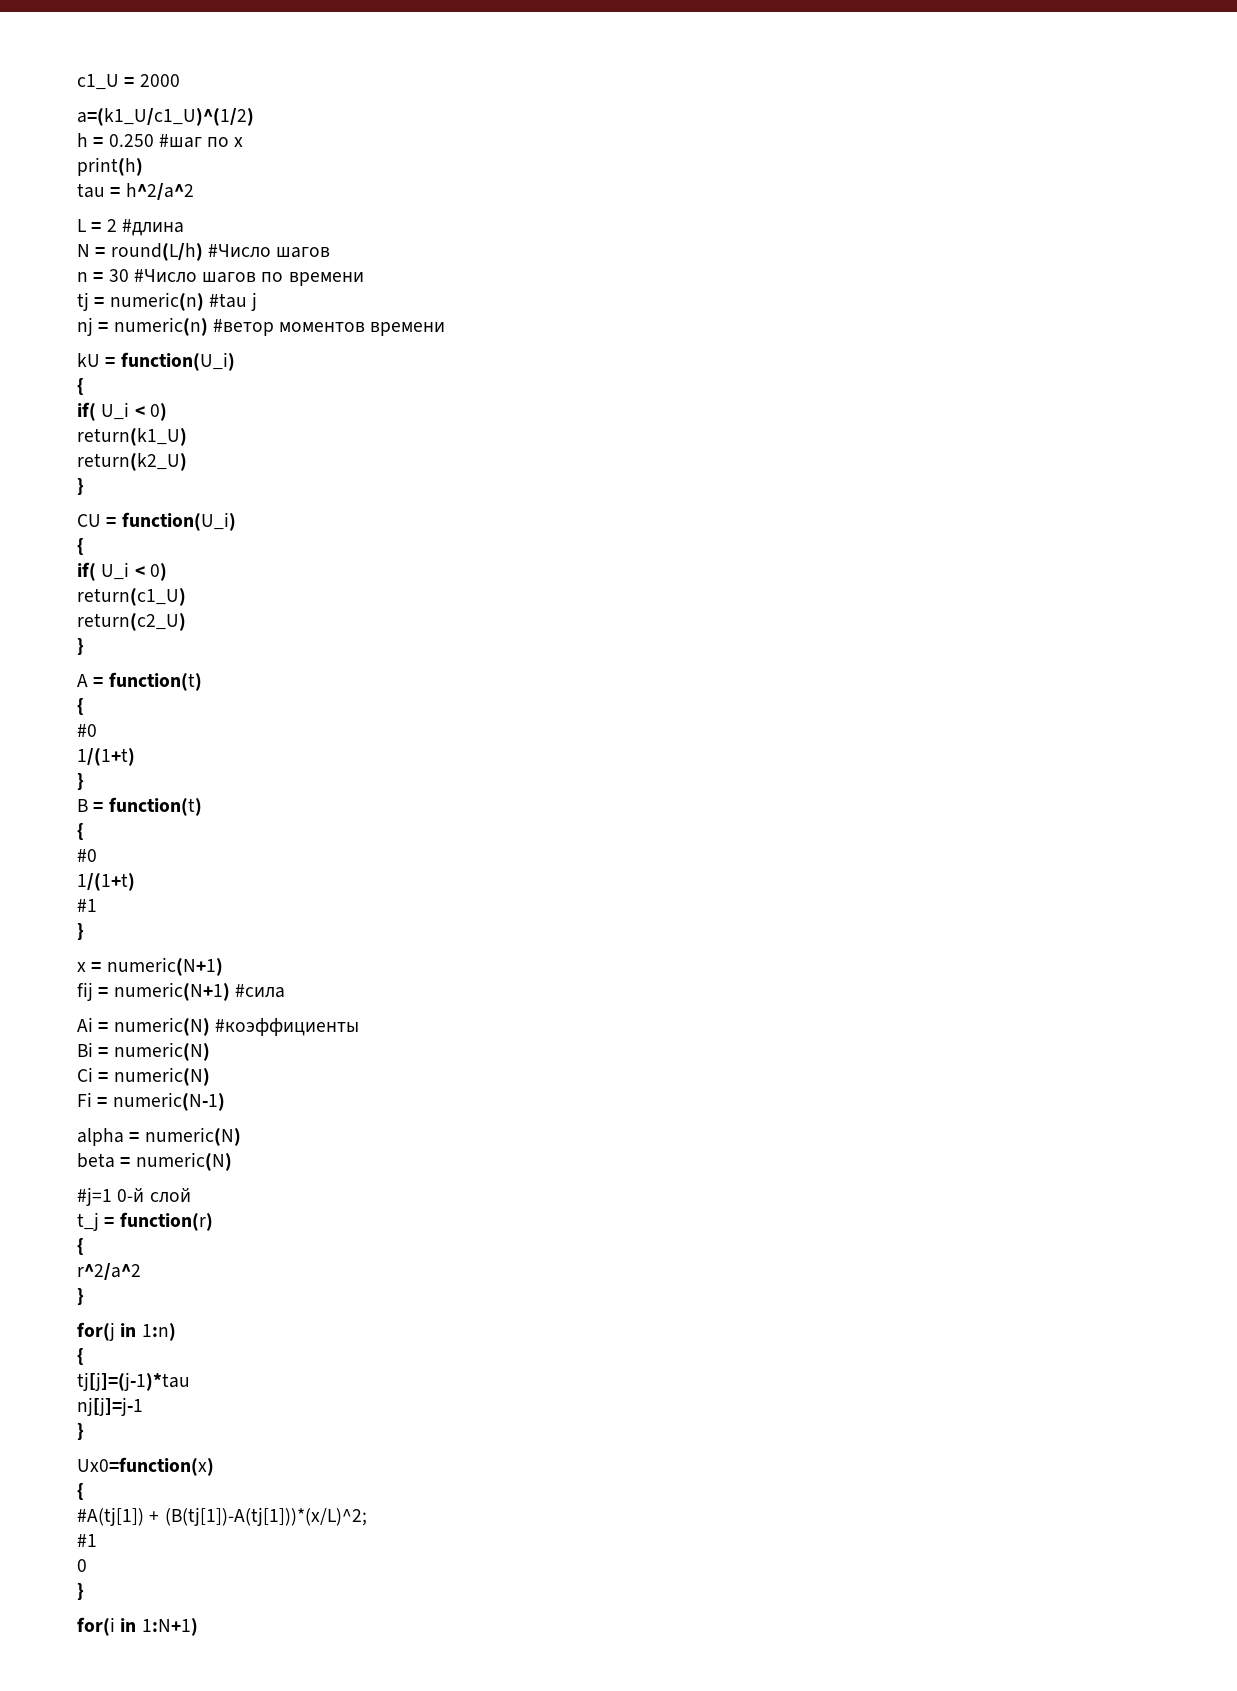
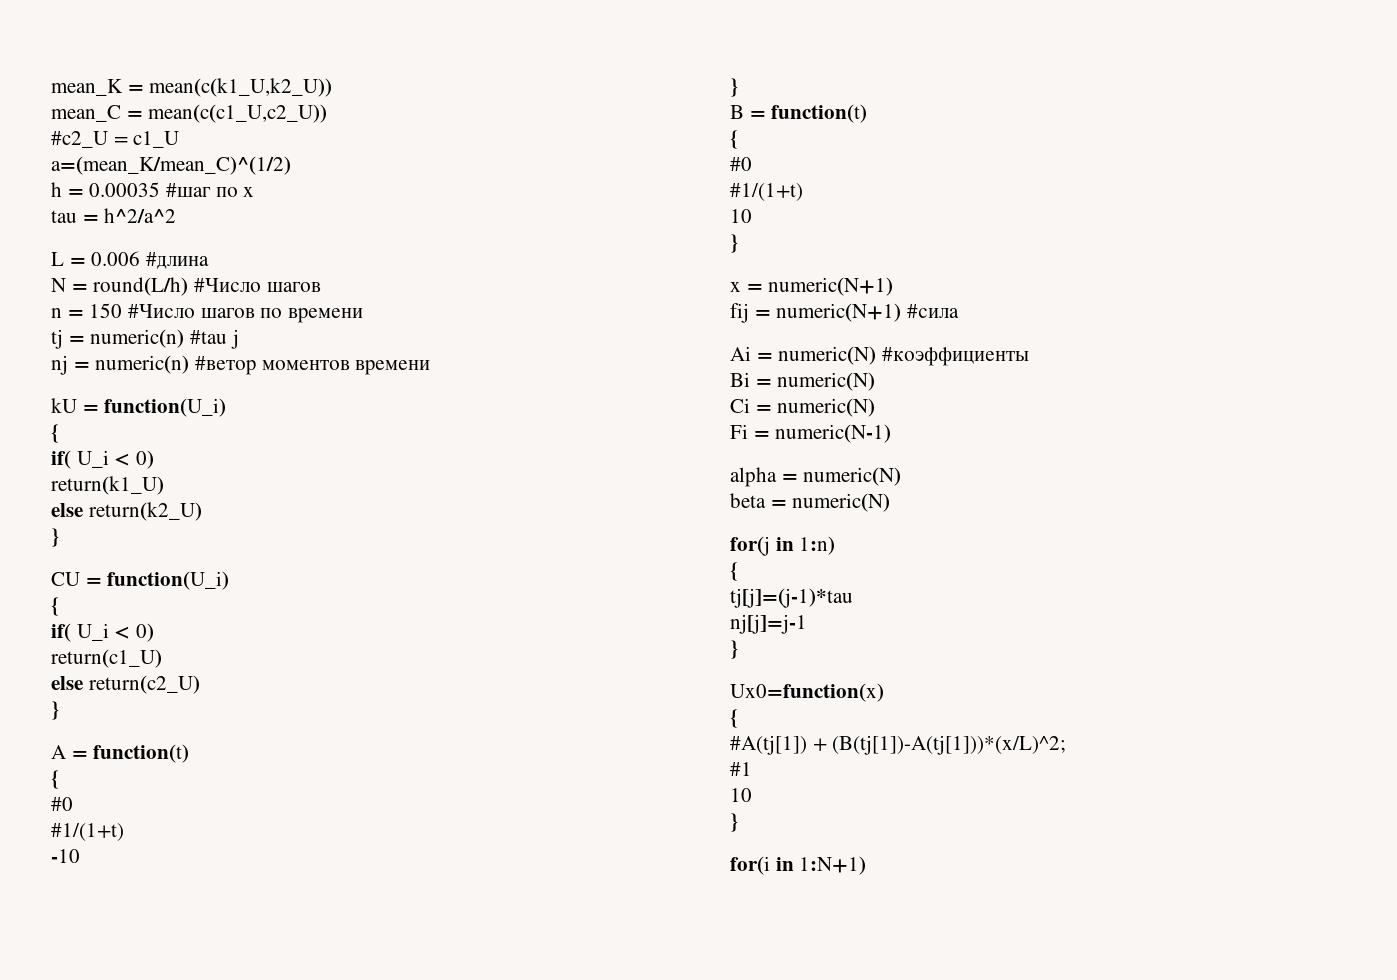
[77,74,180,90] [77,108,254,126] c1_U = 2000 // a=(k1_U/c1_U)^(1/2) -> [51,78,333,97] [51,104,328,123] [51,131,180,148] [51,156,291,175] mean_K = mean(c(k1_U,k2_U)) // mean_C = mean(c(c1_U,c2_U)) // #c2_U = c1_U // a=(mean_K/mean_C)^(1/2)
[108,134,154,147] 0.250 -> [89,182,161,197] 0.00035
[77,157,143,176] // print(h) -> (255, 192) none
[106,219,117,232] 2 -> [91,251,141,266] 0.006
[108,269,129,282] 30 -> [89,303,123,318] 150
(187, 437) none -> [51,503,83,517] else
(186, 597) none -> [51,676,83,690] else
[77,748,135,766] 1/(1+t) -> [51,823,124,841] [51,849,80,863] #1/(1+t) // -10
[77,873,135,891] [77,899,97,912] 1/(1+t) // #1 -> [730,183,803,201] [730,209,752,223] #1/(1+t) // 10
[77,1187,191,1206] [77,1212,213,1231] [77,1238,84,1255] [77,1263,141,1280] [77,1288,84,1305] // #j=1 0-й слой // t_j = function(r) // { // r^2/a^2 // } -> (891, 502) none
[77,1559,87,1572] 0 -> [730,788,752,802] 10

